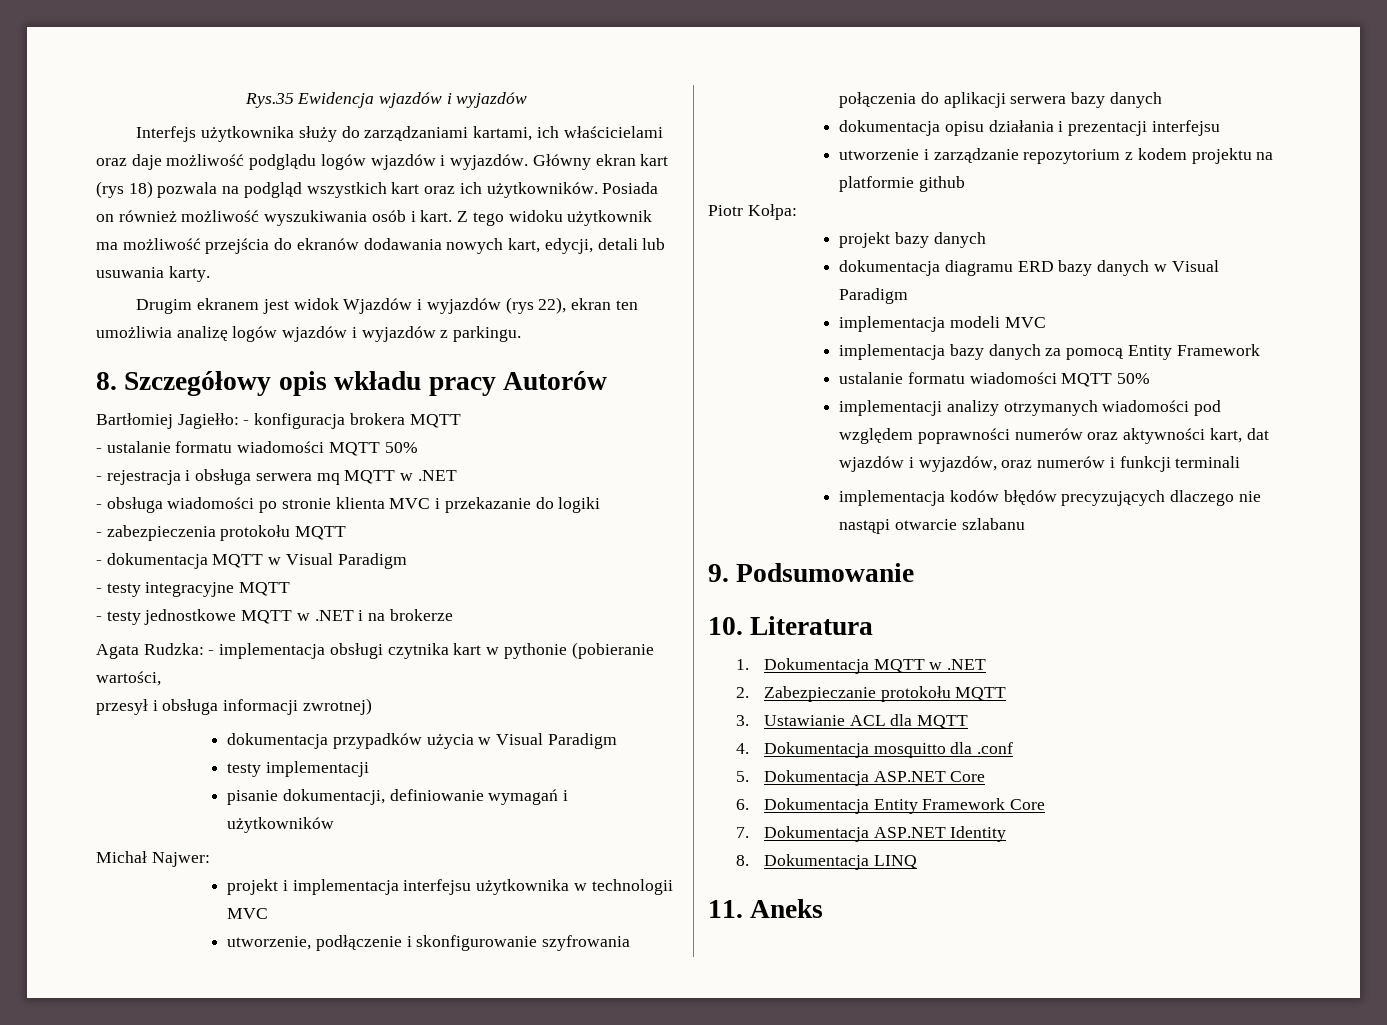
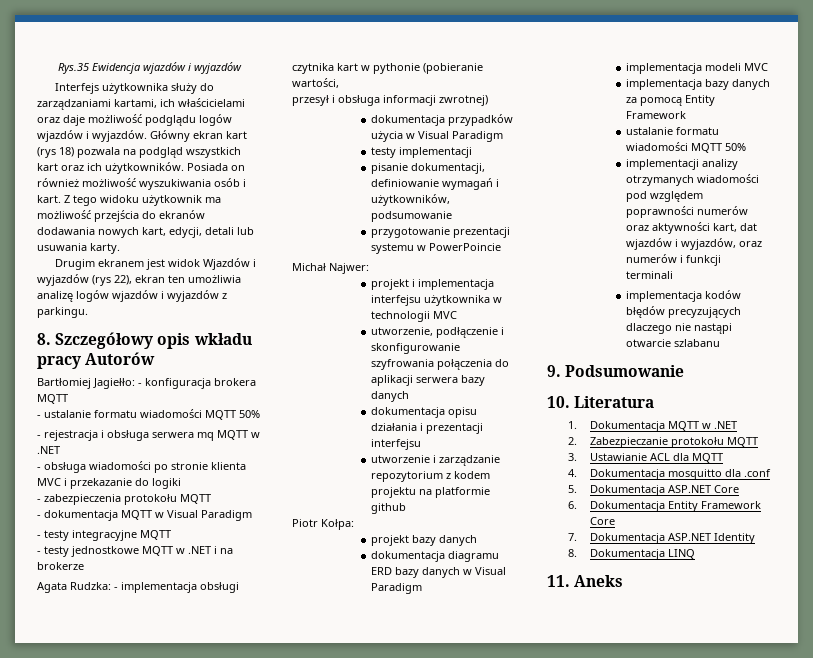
[227,817,335,833] użytkowników -> [371,194,451,206] [371,211,453,222] [371,227,511,238] [371,243,502,254] użytkowników, podsumowanie // przygotowanie prezentacji systemu w PowerPoincie

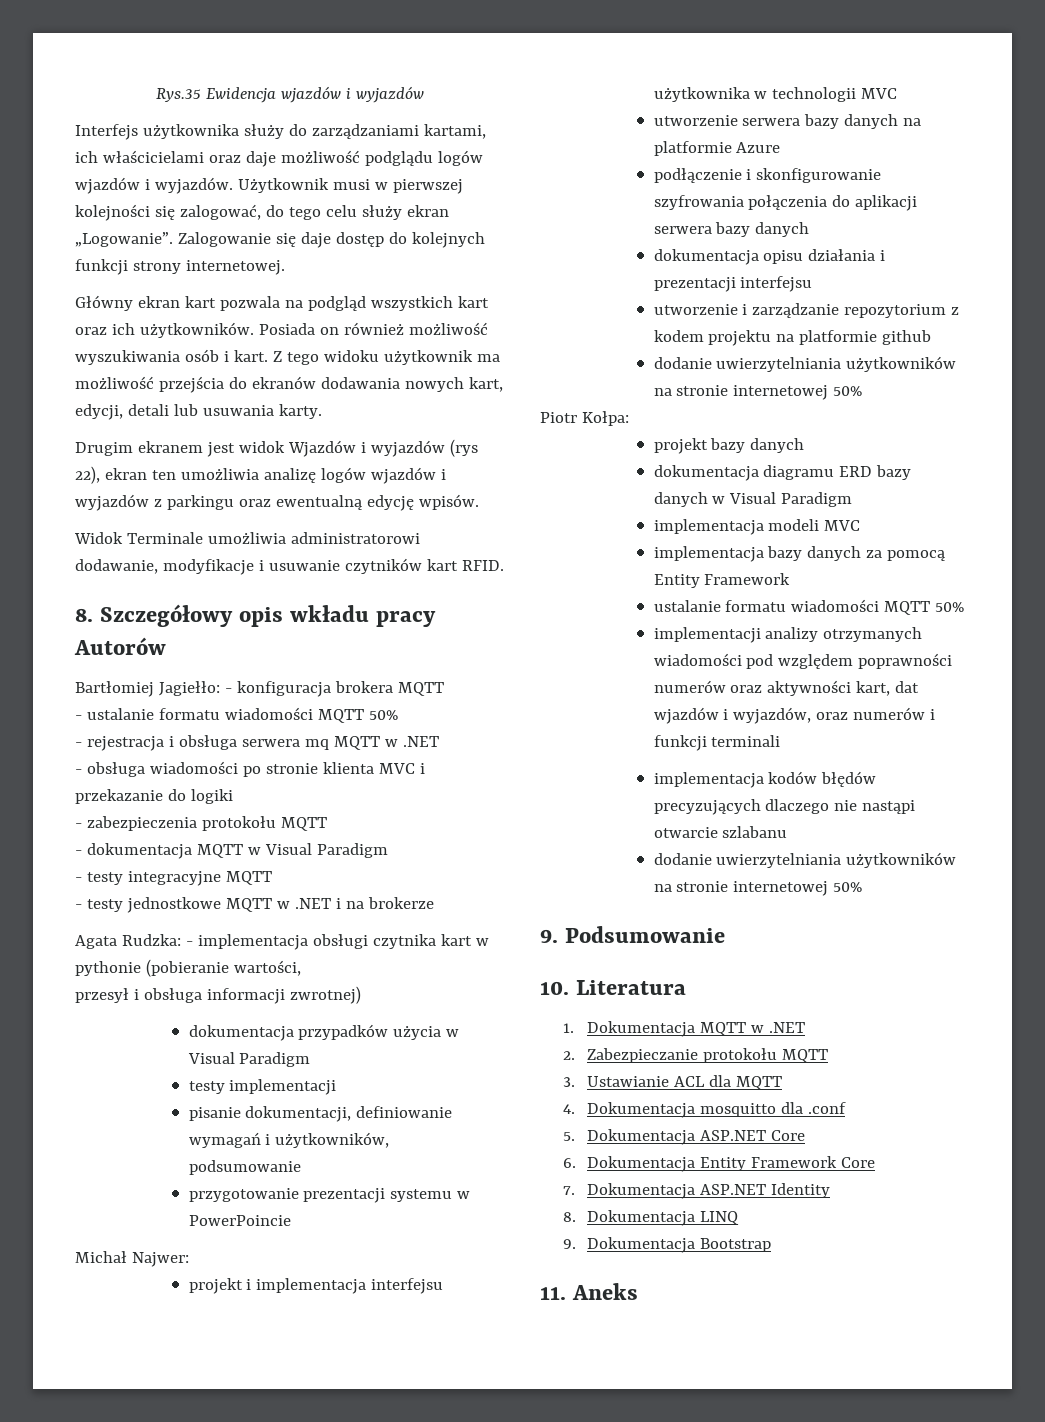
(147, 136) none -> [237,178,463,194] [75,204,449,221] [75,232,485,248] [75,259,285,275] Użytkownik musi w pierwszej kolejności się zalogować, do tego celu służy ekran „Logowanie”. Zalogowanie się daje dostęp do kolejnych funkcji strony internetowej. //
[37,147,74,158] (rys 18) -> (216, 302) none
[37,307,88,318] parkingu. -> [166,494,479,511] [74,532,420,544] [75,558,504,575] parkingu oraz ewentualną edycję wpisów. // Widok Terminale umożliwia administratorowi dodawanie, modyfikacje i usuwanie czytników kart RFID.
[371,327,434,336] utworzenie, -> [653,114,922,129] [653,141,781,156] utworzenie serwera bazy danych na platformie Azure //
(407, 508) none -> [653,356,957,372] [653,385,863,400] // dodanie uwierzytelniania użytkowników na stronie internetowej 50%
(721, 343) none -> [653,852,957,868] [653,881,863,896] // dodanie uwierzytelniania użytkowników na stronie internetowej 50%
(695, 554) none -> [563,1237,771,1253] // 9. Dokumentacja Bootstrap

